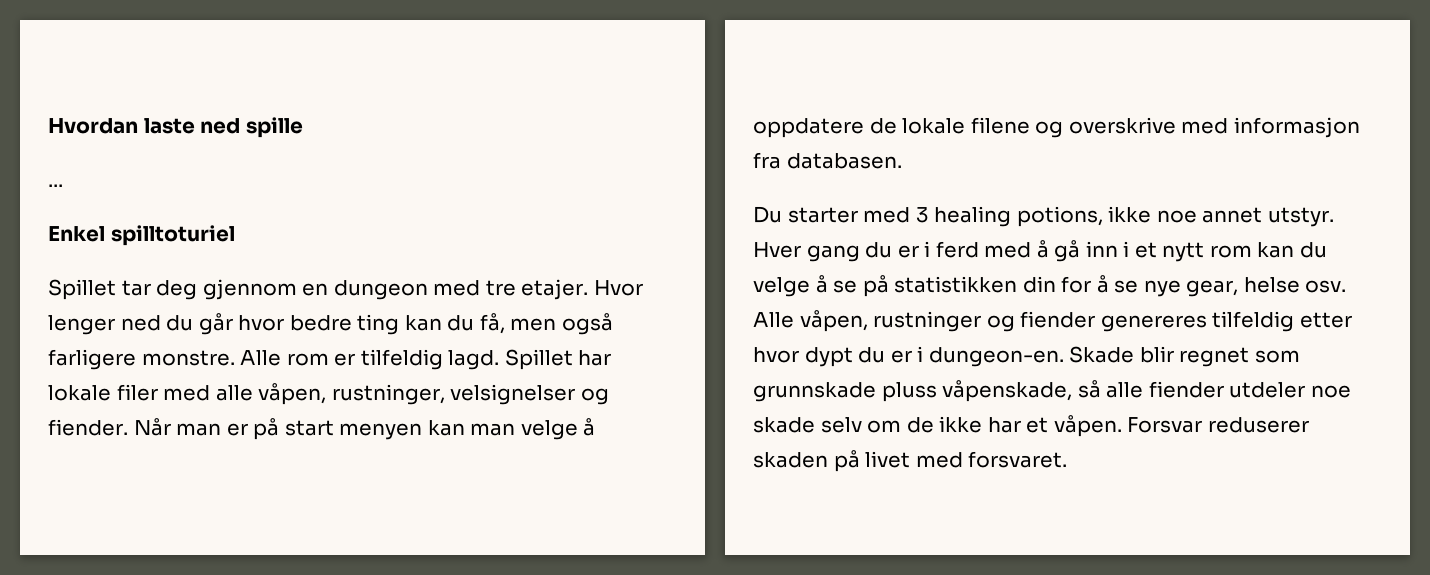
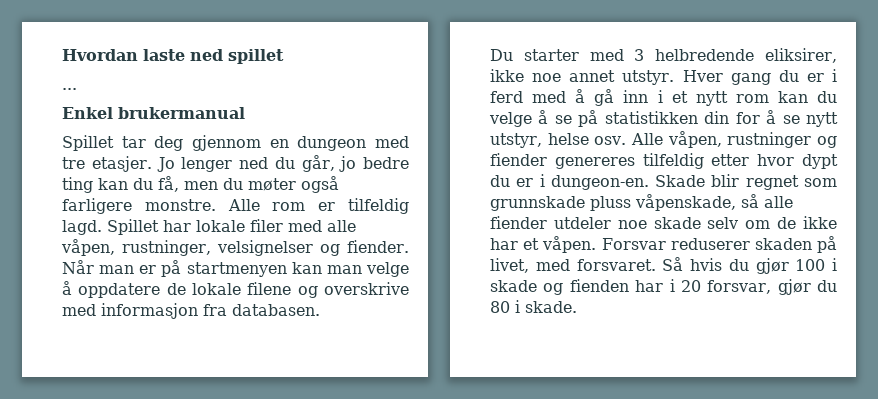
[245,117,303,138] spille -> [228,49,284,64] spillet
[110,225,235,246] spilltoturiel -> [118,107,245,119] brukermanual
[521,279,643,300] etajer. Hvor -> [91,156,175,172] etasjer. Jo
[198,313,285,335] går hvor -> [301,155,357,172] går, jo
(557, 324) none -> [223,178,296,191] du møter
[284,420,423,440] start menyen -> [186,262,287,277] startmenyen
[934,206,1103,227] healing potions, -> [655,48,838,63] helbredende eliksirer,
[1143,280,1239,297] nye gear, -> [806,112,838,127] [490,133,542,148] nytt utstyr,
[865,451,911,468] livet -> [490,258,529,273] livet,
(1068, 459) none -> [662,257,837,274] [490,279,837,295] [490,300,577,313] Så hvis du gjør 100 i skade og fienden har i 20 forsvar, gjør du 80 i skade.

